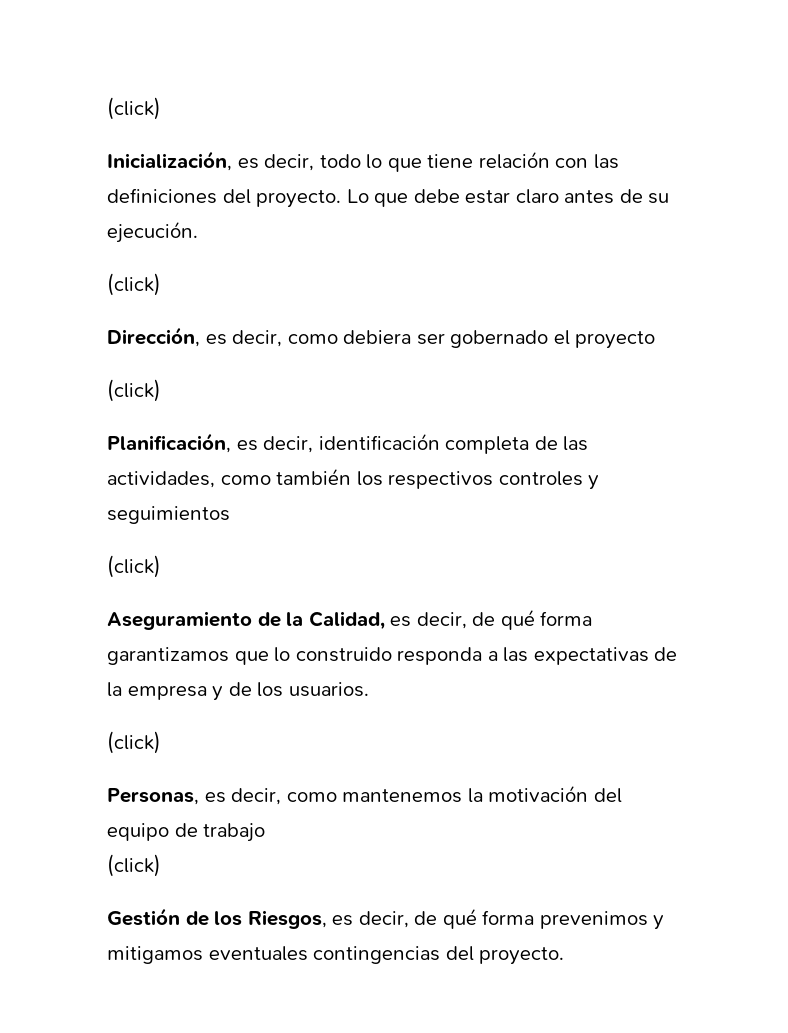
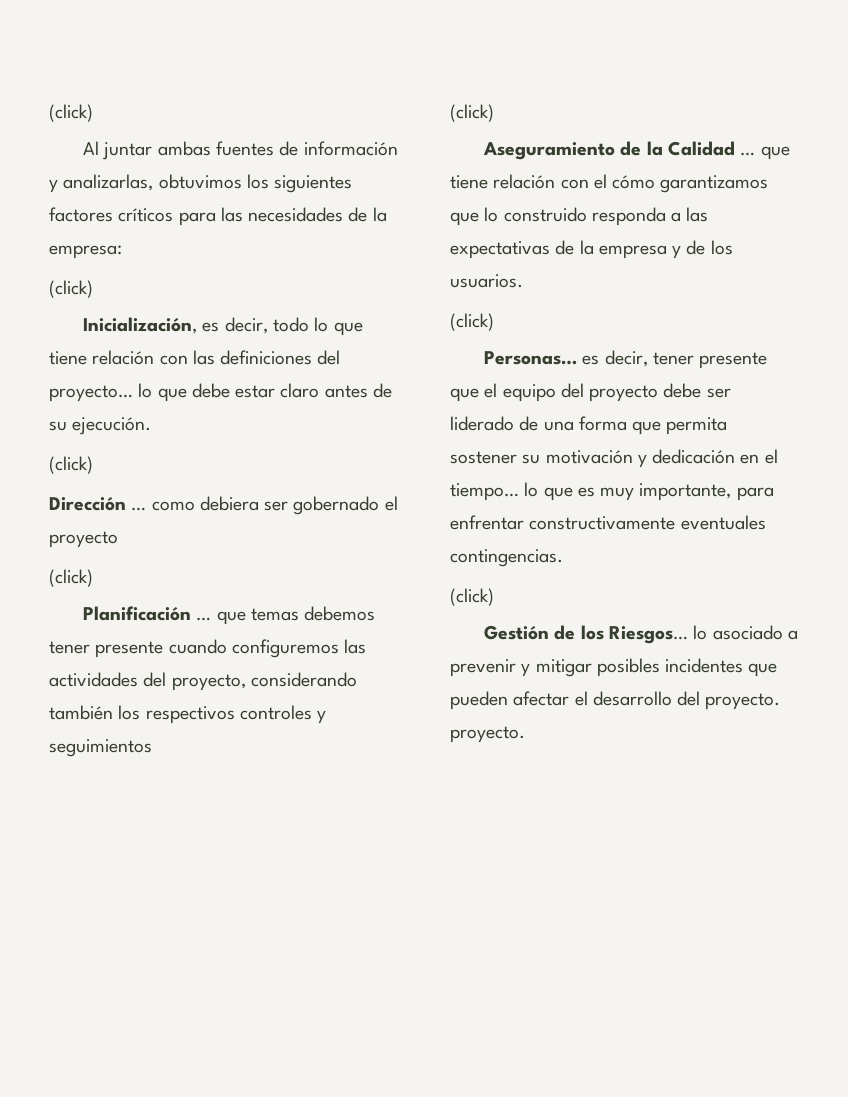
[107,97,161,120] (click) -> [49,104,93,122] [83,141,398,160] [49,174,353,193] [49,207,387,226] [49,245,122,259] [49,280,93,298] (click) // Al juntar ambas fuentes de información y analizarlas, obtuvimos los siguientes factores críticos para las necesidades de la empresa: // (click)
[256,189,369,208] proyecto. Lo -> [49,383,153,402] proyecto… lo
[107,327,283,347] Dirección, es decir, -> [49,496,147,511] Dirección …
[107,433,589,454] [107,471,271,488] Planificación, es decir, identificación completa de las actividades, como -> [83,606,376,625] [49,639,367,658] [49,672,357,691] Planificación … que temas debemos tener presente cuando configuremos las actividades del proyecto, considerando
[308,609,593,630] Calidad, es decir, de qué forma -> [668,141,790,160] [450,174,656,189] Calidad … que tiene relación con el cómo
[107,785,622,805] [107,823,266,842] [107,854,161,877] [107,908,665,930] [107,946,565,965] Personas, es decir, como mantenemos la motivación del equipo de trabajo // (click) // Gestión de los Riesgos, es decir, de qué forma prevenimos y mitigamos eventuales contingencias del proyecto. -> [484,350,768,369] [450,383,731,402] [450,416,728,435] [450,449,778,468] [450,482,774,501] [450,515,766,530] [450,549,563,567] [450,588,494,606] [484,625,798,644] [450,658,778,677] [450,691,781,710] [450,726,525,743] Personas… es decir, tener presente que el equipo del proyecto debe ser liderado de una forma que permita sostener su motivación y dedicación en el tiempo… lo que es muy importante, para enfrentar constructivamente eventuales contingencias. // (click) // Gestión de los Riesgos… lo asociado a prevenir y mitigar posibles incidentes que pueden afectar el desarrollo del proyecto. proyecto.

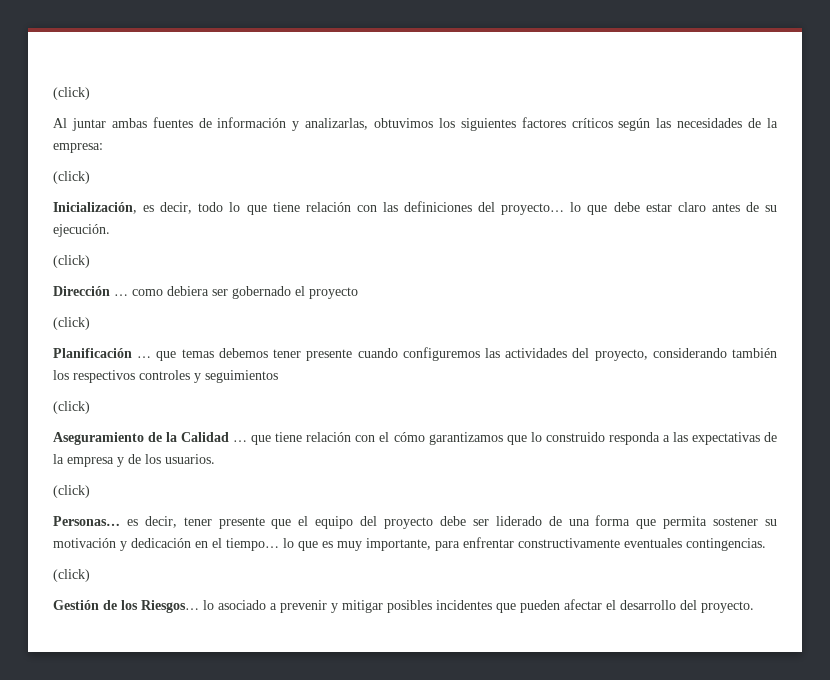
[178,212,216,226] para -> [618,118,651,131] según
[450,726,525,743] proyecto. -> (754, 607) none

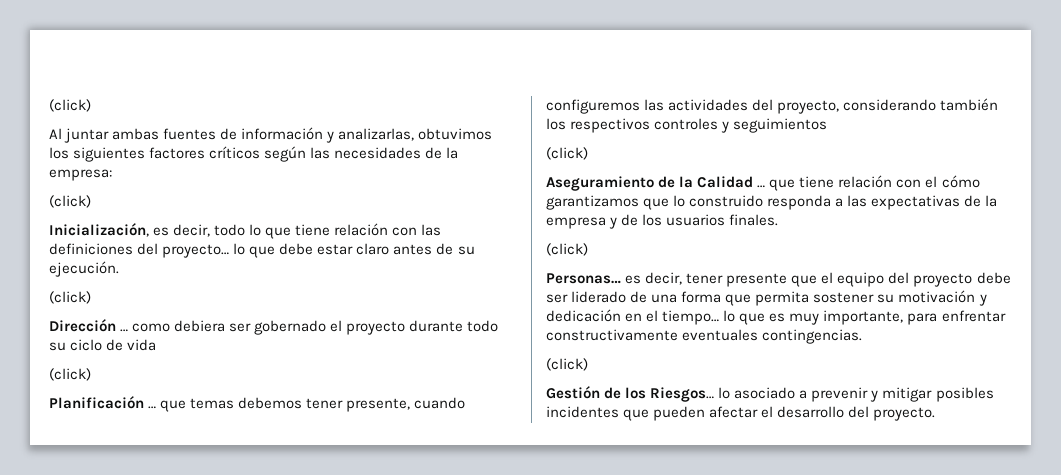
(358, 293) none -> [409,320,499,332] [49,339,157,351] durante todo su ciclo de vida
[306,349,353,361] presente -> [346,398,411,412] presente,
[165,454,215,464] usuarios. -> [666,214,779,226] usuarios finales.

